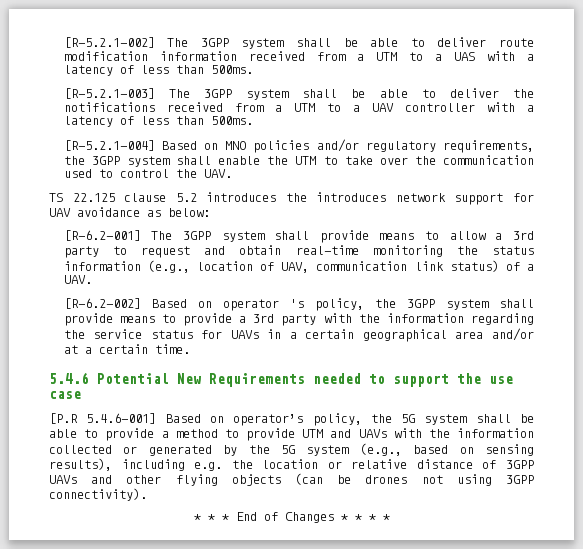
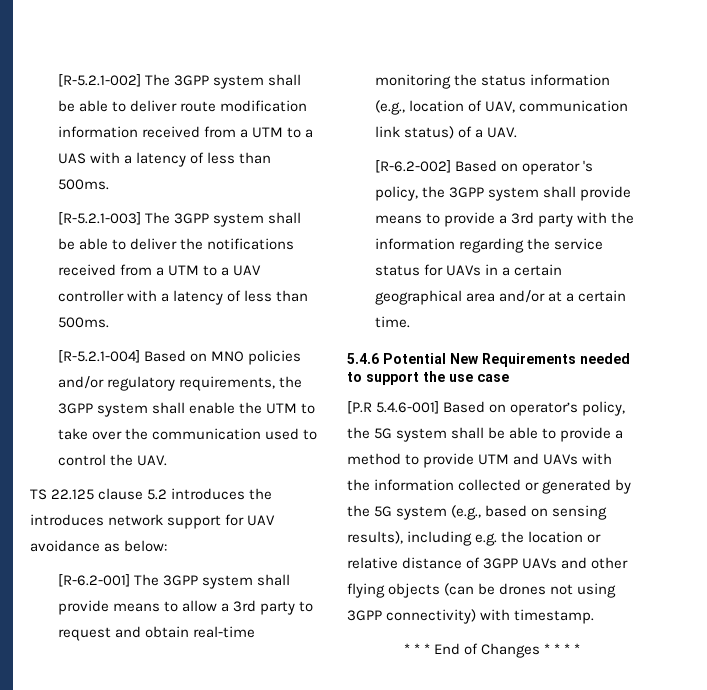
[49,488,147,501] connectivity). -> [386,609,595,624] connectivity) with timestamp.

